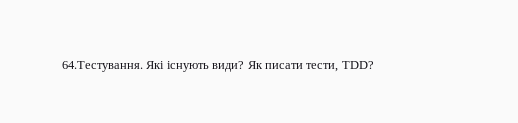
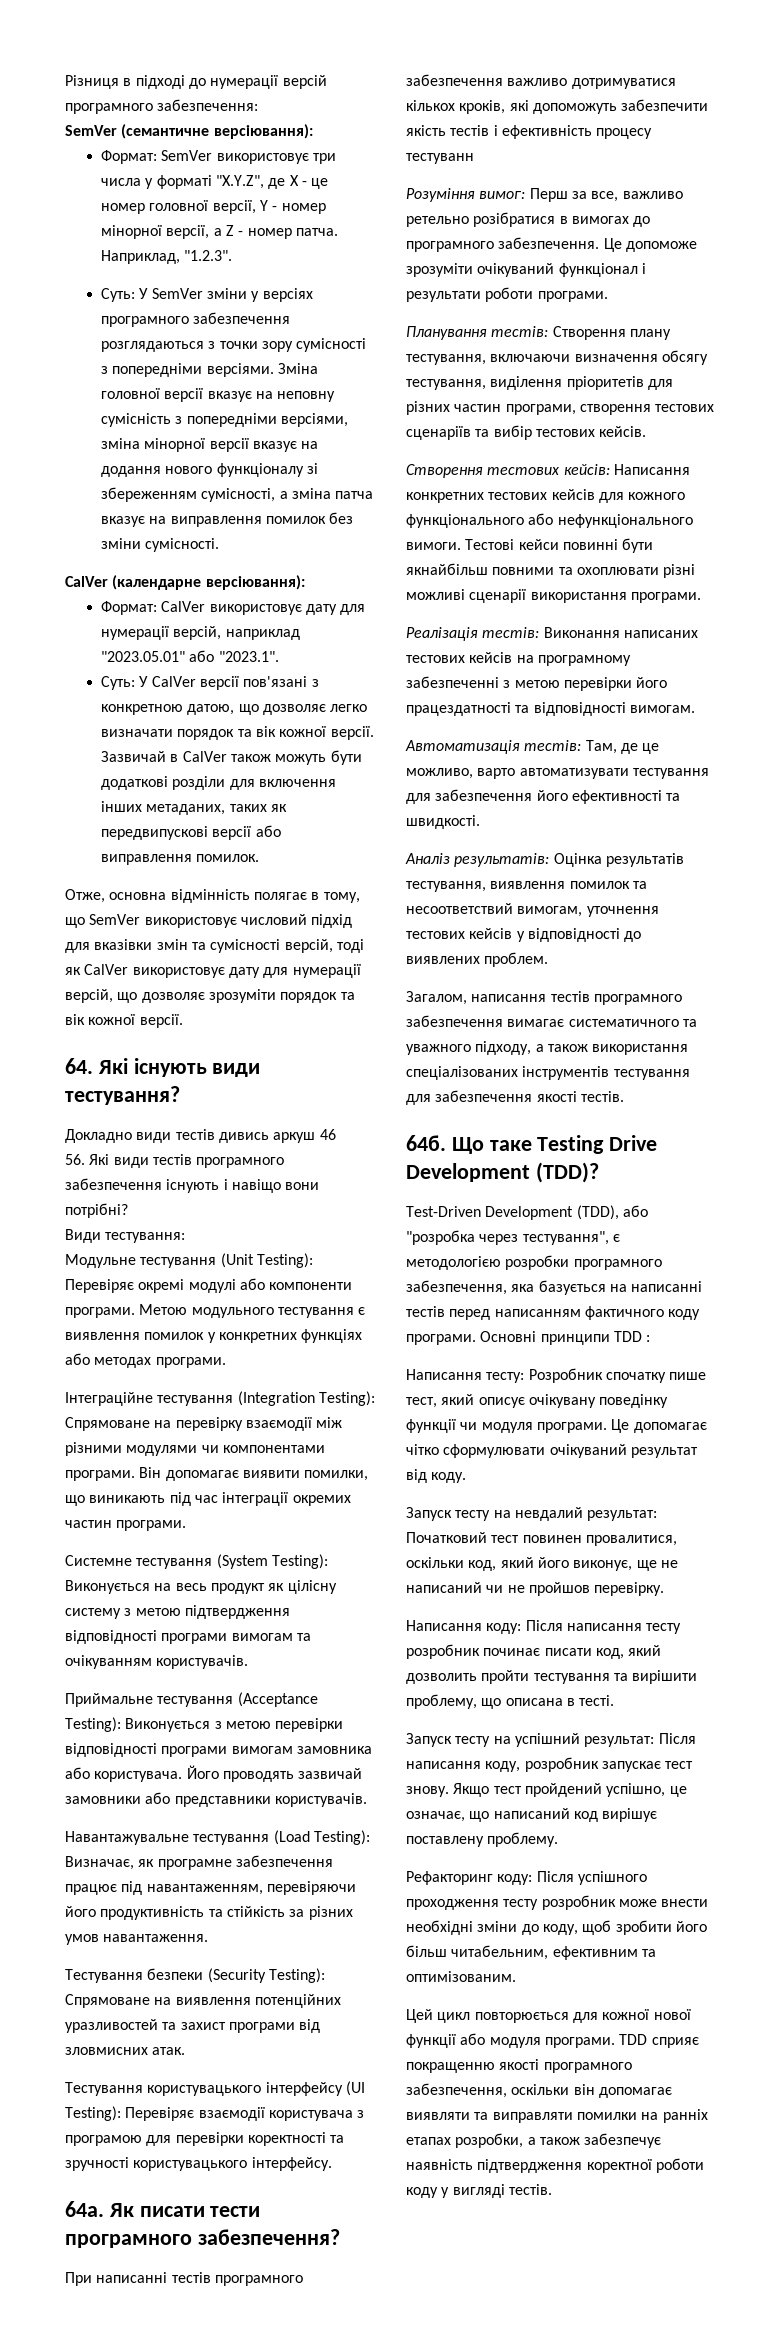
[62,61,374,72] 64.Тестування. Які існують види? Як писати тести, TDD? -> [65,75,327,89] [65,99,259,114] [65,124,313,139] [101,150,337,164] [101,175,329,189] [101,200,326,214] [101,225,338,239] [101,250,233,264] [101,288,313,302] [101,312,291,327] [101,338,367,352] [101,363,319,377] [101,388,336,402] [101,413,349,427] [101,438,319,452] [101,463,319,477] [101,487,374,502] [101,512,354,527] [101,538,220,552] [65,575,305,590] [101,601,366,615] [101,626,300,640] [101,650,279,662] [101,676,319,690] [101,704,368,715] [101,726,374,740] [101,750,362,765] [101,776,337,790] [101,801,288,815] [101,825,281,840] [101,854,260,865] [65,889,360,903] [65,914,353,928] [65,939,364,953] [65,964,361,978] [65,989,355,1003] [65,1014,183,1028] [65,1058,261,1077] [65,1086,180,1105] [65,1129,336,1143] [65,1154,285,1168] [65,1178,320,1193] [65,1203,128,1218] [65,1229,186,1243] [65,1253,313,1268] [65,1278,353,1293] [65,1304,366,1318] [65,1329,363,1343] [65,1353,226,1368] [65,1391,375,1406] [65,1417,343,1431] [65,1442,325,1456] [65,1467,369,1481] [65,1492,351,1506] [65,1520,187,1531] [65,1554,328,1569] [65,1580,337,1594] [65,1605,290,1619] [65,1630,311,1644] [65,1655,249,1669] [65,1692,318,1707] [65,1717,344,1732] [65,1743,372,1757] [65,1765,363,1782] [65,1792,367,1807] [65,1830,370,1845] [65,1855,333,1870] [65,1881,356,1895] [65,1906,353,1920] [65,1934,209,1945] [65,1968,325,1983] [65,1994,341,2008] [65,2019,321,2033] [65,2047,186,2055] [65,2081,365,2096] [65,2106,365,2121] [65,2132,345,2146] [65,2157,332,2171] [65,2201,261,2217] [65,2229,340,2248] [65,2272,303,2286] [406,74,676,89] [406,99,709,114] [406,125,653,139] [406,153,474,164] [406,188,683,202] [406,212,651,227] [406,237,697,252] [406,263,646,277] [406,287,608,302] [406,326,671,340] [406,350,708,365] [406,376,673,390] [406,401,715,415] [406,425,647,440] [406,464,690,478] [406,489,686,503] [406,513,693,528] [406,538,654,553] [406,563,696,578] [406,589,701,603] [406,627,698,641] [406,652,631,666] [406,676,668,691] [406,702,695,716] [405,740,660,754] [406,768,709,779] [406,789,681,804] [406,815,480,829] [405,853,684,867] [406,881,647,892] [406,903,659,917] [406,928,642,942] [406,952,549,967] [406,991,682,1005] [406,1015,697,1027] [406,1041,689,1055] [406,1066,690,1080] [406,1090,624,1105] [406,1135,658,1154] [406,1162,599,1183] [406,1205,648,1220] [406,1230,620,1245] [406,1255,662,1270] [406,1280,703,1295] [406,1306,701,1320] [406,1331,651,1345] [406,1368,707,1383] [406,1394,669,1408] [406,1419,707,1433] [406,1444,698,1458] [406,1469,467,1483] [406,1507,658,1521] [406,1532,677,1546] [406,1557,678,1571] [406,1582,665,1596] [406,1620,682,1634] [406,1644,662,1659] [406,1670,698,1684] [406,1694,615,1709] [406,1733,696,1747] [406,1757,694,1772] [406,1783,687,1797] [406,1808,658,1822] [406,1832,559,1847] [406,1871,647,1885] [406,1895,709,1910] [406,1920,707,1935] [406,1945,656,1960] [406,1971,516,1982] [406,2009,691,2023] [406,2033,699,2048] [406,2059,632,2073] [406,2083,672,2098] [406,2109,708,2123] [406,2133,662,2148] [406,2158,704,2173] [406,2184,552,2198] Різниця в підході до нумерації версій програмного забезпечення: // SemVer (семантичне версіювання): // Формат: SemVer використовує три числа у форматі "X.Y.Z", де X - це номер головної версії, Y - номер мінорної версії, а Z - номер патча. Наприклад, "1.2.3". // Суть: У SemVer зміни у версіях програмного забезпечення розглядаються з точки зору сумісності з попередніми версіями. Зміна головної версії вказує на неповну сумісність з попередніми версіями, зміна мінорної версії вказує на додання нового функціоналу зі збереженням сумісності, а зміна патча вказує на виправлення помилок без зміни сумісності. // CalVer (календарне версіювання): // Формат: CalVer використовує дату для нумерації версій, наприклад "2023.05.01" або "2023.1". // Суть: У CalVer версії пов'язані з конкретною датою, що дозволяє легко визначати порядок та вік кожної версії. Зазвичай в CalVer також можуть бути додаткові розділи для включення інших метаданих, таких як передвипускові версії або виправлення помилок. // Отже, основна відмінність полягає в тому, що SemVer використовує числовий підхід для вказівки змін та сумісності версій, тоді як CalVer використовує дату для нумерації версій, що дозволяє зрозуміти порядок та вік кожної версії. // 64. Які існують види тестування? // Докладно види тестів дивись аркуш 46 // 56. Які види тестів програмного забезпечення існують і навіщо вони потрібні? // Види тестування: // Модульне тестування (Unit Testing): Перевіряє окремі модулі або компоненти програми. Метою модульного тестування є виявлення помилок у конкретних функціях або методах програми. // Інтеграційне тестування (Integration Testing): Спрямоване на перевірку взаємодії між різними модулями чи компонентами програми. Він допомагає виявити помилки, що виникають під час інтеграції окремих частин програми. // Системне тестування (System Testing): Виконується на весь продукт як цілісну систему з метою підтвердження відповідності програми вимогам та очікуванням користувачів. // Приймальне тестування (Acceptance Testing): Виконується з метою перевірки відповідності програми вимогам замовника або користувача. Його проводять зазвичай замовники або представники користувачів. // Навантажувальне тестування (Load Testing): Визначає, як програмне забезпечення працює під навантаженням, перевіряючи його продуктивність та стійкість за різних умов навантаження. // Тестування безпеки (Security Testing): Спрямоване на виявлення потенційних уразливостей та захист програми від зловмисних атак. // Тестування користувацького інтерфейсу (UI Testing): Перевіряє взаємодії користувача з програмою для перевірки коректності та зручності користувацького інтерфейсу. // 64а. Як писати тести програмного забезпечення? // При написанні тестів програмного забезпечення важливо дотримуватися кількох кроків, які допоможуть забезпечити якість тестів і ефективність процесу тестуванн // Розуміння вимог: Перш за все, важливо ретельно розібратися в вимогах до програмного забезпечення. Це допоможе зрозуміти очікуваний функціонал і результати роботи програми. // Планування тестів: Створення плану тестування, включаючи визначення обсягу тестування, виділення пріоритетів для різних частин програми, створення тестових сценаріїв та вибір тестових кейсів. // Створення тестових кейсів: Написання конкретних тестових кейсів для кожного функціонального або нефункціонального вимоги. Тестові кейси повинні бути якнайбільш повними та охоплювати різні можливі сценарії використання програми. // Реалізація тестів: Виконання написаних тестових кейсів на програмному забезпеченні з метою перевірки його працездатності та відповідності вимогам. // Автоматизація тестів: Там, де це можливо, варто автоматизувати тестування для забезпечення його ефективності та швидкості. // Аналіз результатів: Оцінка результатів тестування, виявлення помилок та несоответствий вимогам, уточнення тестових кейсів у відповідності до виявлених проблем. // Загалом, написання тестів програмного забезпечення вимагає систематичного та уважного підходу, а також використання спеціалізованих інструментів тестування для забезпечення якості тестів. // 64б. Що таке Testing Drive Development (TDD)? // Test-Driven Development (TDD), або "розробка через тестування", є методологією розробки програмного забезпечення, яка базується на написанні тестів перед написанням фактичного коду програми. Основні принципи TDD : // Написання тесту: Розробник спочатку пише тест, який описує очікувану поведінку функції чи модуля програми. Це допомагає чітко сформулювати очікуваний результат від коду. // Запуск тесту на невдалий результат: Початковий тест повинен провалитися, оскільки код, який його виконує, ще не написаний чи не пройшов перевірку. // Написання коду: Після написання тесту розробник починає писати код, який дозволить пройти тестування та вирішити проблему, що описана в тесті. // Запуск тесту на успішний результат: Після написання коду, розробник запускає тест знову. Якщо тест пройдений успішно, це означає, що написаний код вирішує поставлену проблему. // Рефакторинг коду: Після успішного проходження тесту розробник може внести необхідні зміни до коду, щоб зробити його більш читабельним, ефективним та оптимізованим. // Цей цикл повторюється для кожної нової функції або модуля програми. TDD сприяє покращенню якості програмного забезпечення, оскільки він допомагає виявляти та виправляти помилки на ранніх етапах розробки, а також забезпечує наявність підтвердження коректної роботи коду у вигляді тестів.

